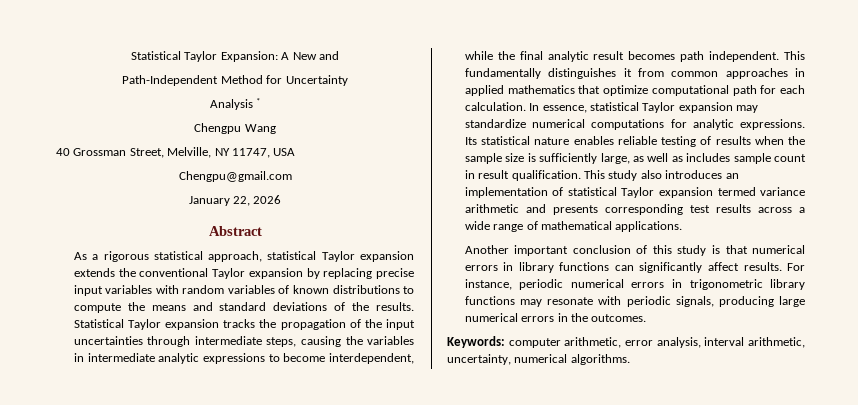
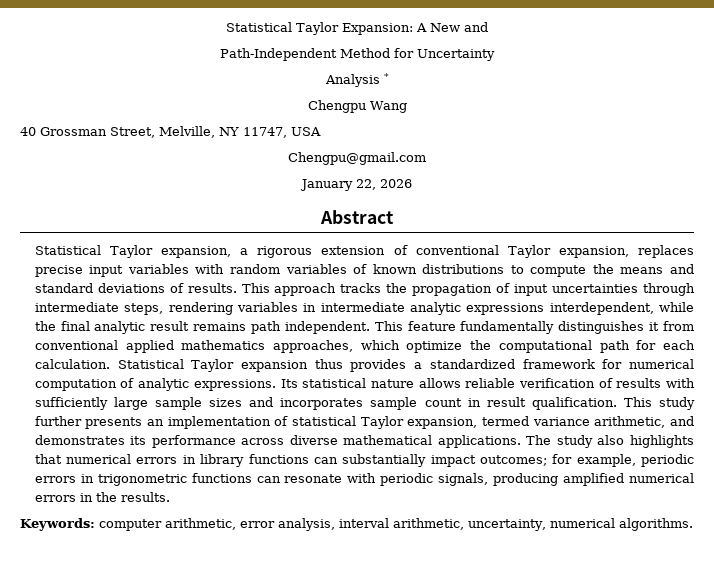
[73,251,415,262] [73,268,373,279] As a rigorous statistical approach, statistical Taylor expansion extends the conventional Taylor expansion by replacing -> [34,245,695,258] Statistical Taylor expansion, a rigorous extension of conventional Taylor expansion, replaces
[352,302,414,311] [73,319,220,330] the results. Statistical Taylor expansion -> [187,283,337,296] results. This approach
[364,319,382,328] the -> (511, 288) none
[300,336,363,347] causing the -> [168,302,233,315] rendering
[268,353,326,362] to become -> (545, 309) none
[628,51,676,60] becomes -> [193,322,247,331] remains
(805, 55) none -> [407,321,456,331] feature
[671,68,805,79] [464,85,649,96] common approaches in applied mathematics that optimize -> [34,340,492,353] conventional applied mathematics approaches, which optimize the
[529,102,759,113] [464,119,687,130] In essence, statistical Taylor expansion may standardize numerical computations for -> [117,359,694,372] [34,378,135,391] Statistical Taylor expansion thus provides a standardized framework for numerical computation of
[573,136,806,147] [464,153,731,164] enables reliable testing of results when the sample size is sufficiently large, as well as includes -> [418,378,696,388] [34,397,364,410] allows reliable verification of results with sufficiently large sample sizes and incorporates
[640,170,723,179] also introduces -> [34,416,143,429] further presents
[658,187,713,198] expansion -> [407,417,478,429] expansion,
[464,204,805,215] [464,221,683,232] [464,245,720,256] arithmetic and presents corresponding test results across a wide range of mathematical applications. // Another important conclusion of this study is -> [594,416,694,428] [34,435,694,448] arithmetic, and demonstrates its performance across diverse mathematical applications. The study also highlights
[639,262,805,273] [464,279,805,290] [464,296,543,307] significantly affect results. For instance, periodic numerical errors in trigonometric library functions may -> [342,454,694,467] [34,473,281,486] substantially impact outcomes; for example, periodic errors in trigonometric functions can
[779,296,805,307] large -> [563,473,625,486] amplified
[591,314,647,322] outcomes. -> [120,492,170,502] results.

